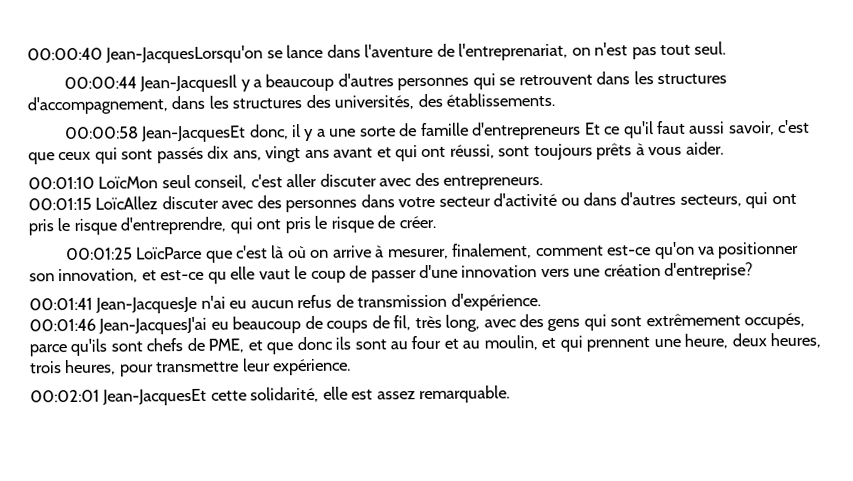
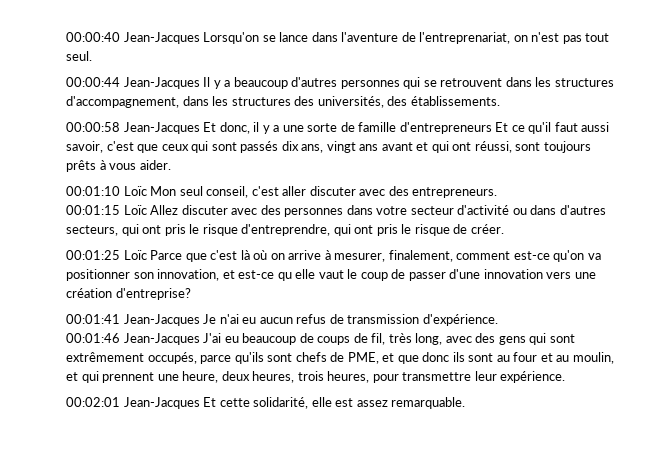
[105,45,264,64] Jean-JacquesLorsqu'on -> [123,32,260,44] Jean-Jacques Lorsqu'on
[139,74,238,93] Jean-JacquesIl -> [123,77,211,89] Jean-Jacques Il
[141,125,247,143] Jean-JacquesEt -> [123,122,217,134] Jean-Jacques Et
[98,176,159,189] LoïcMon -> [123,186,177,196] Loïc Mon
[95,196,159,210] LoïcAllez -> [123,205,179,215] Loïc Allez
[136,246,203,260] LoïcParce -> [123,250,183,260] Loïc Parce
[95,296,198,314] Jean-JacquesJe -> [123,314,217,326] Jean-Jacques Je
[98,316,208,335] Jean-JacquesJ'ai -> [123,333,222,345] Jean-Jacques J'ai
[102,388,208,406] Jean-JacquesEt -> [123,397,217,409] Jean-Jacques Et

